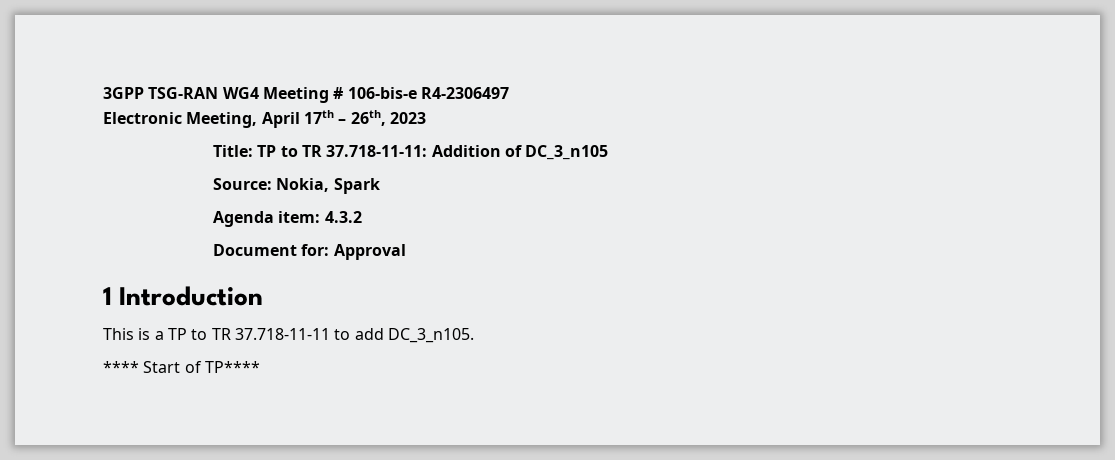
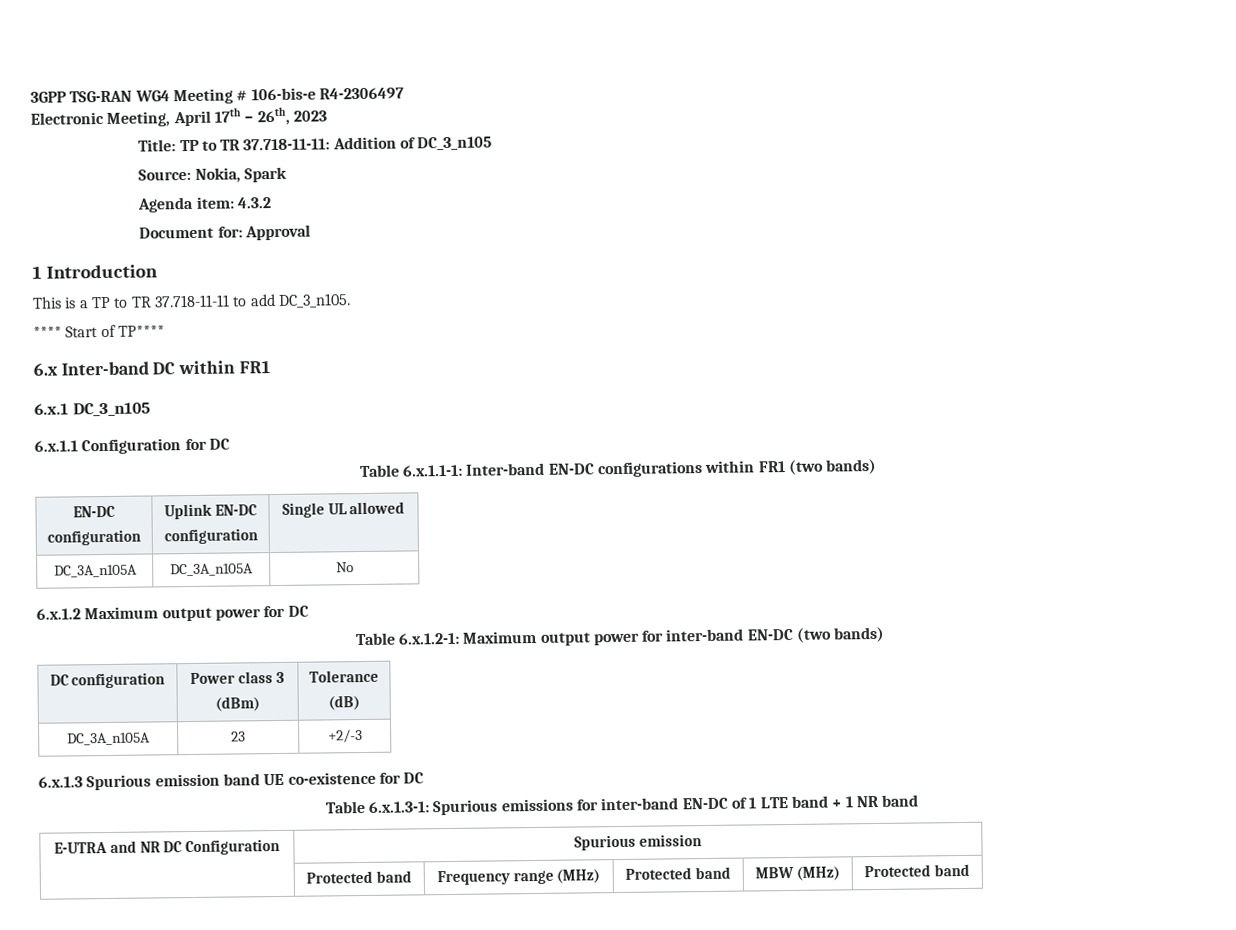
(260, 367) none -> [33,360,270,376] [34,402,151,417] [34,438,230,455] [358,458,878,478] [73,505,115,518] [47,529,141,546] [164,503,257,520] [163,528,258,545] [281,501,406,518] [53,564,137,578] [170,563,253,577] [335,562,354,573] [36,605,309,622] [354,626,886,646] [49,672,166,689] [190,671,285,685] [215,696,260,712] [309,669,379,683] [328,695,360,711] [67,732,150,746] [231,731,246,742] [327,729,363,743] [38,771,425,791] [324,794,920,816] [53,838,281,856] [574,834,702,851] [306,870,412,884] [436,869,601,886] [625,866,731,880] [755,866,840,881] [864,863,970,878] // 6.x Inter-band DC within FR1 // 6.x.1 DC_3_n105 // 6.x.1.1 Configuration for DC // Table 6.x.1.1-1: Inter-band EN-DC configurations within FR1 (two bands) // EN-DC // configuration | Uplink EN-DC // configuration | Single UL allowed // DC_3A_n105A | DC_3A_n105A | No // 6.x.1.2 Maximum output power for DC // Table 6.x.1.2-1: Maximum output power for inter-band EN-DC (two bands) // DC configuration | Power class 3 // (dBm) | Tolerance // (dB) // DC_3A_n105A | 23 | +2/-3 // 6.x.1.3 Spurious emission band UE co-existence for DC // Table 6.x.1.3-1: Spurious emissions for inter-band EN-DC of 1 LTE band + 1 NR band // E-UTRA and NR DC Configuration | Spurious emission // | Protected band | Frequency range (MHz) | Protected band | MBW (MHz) | Protected band

